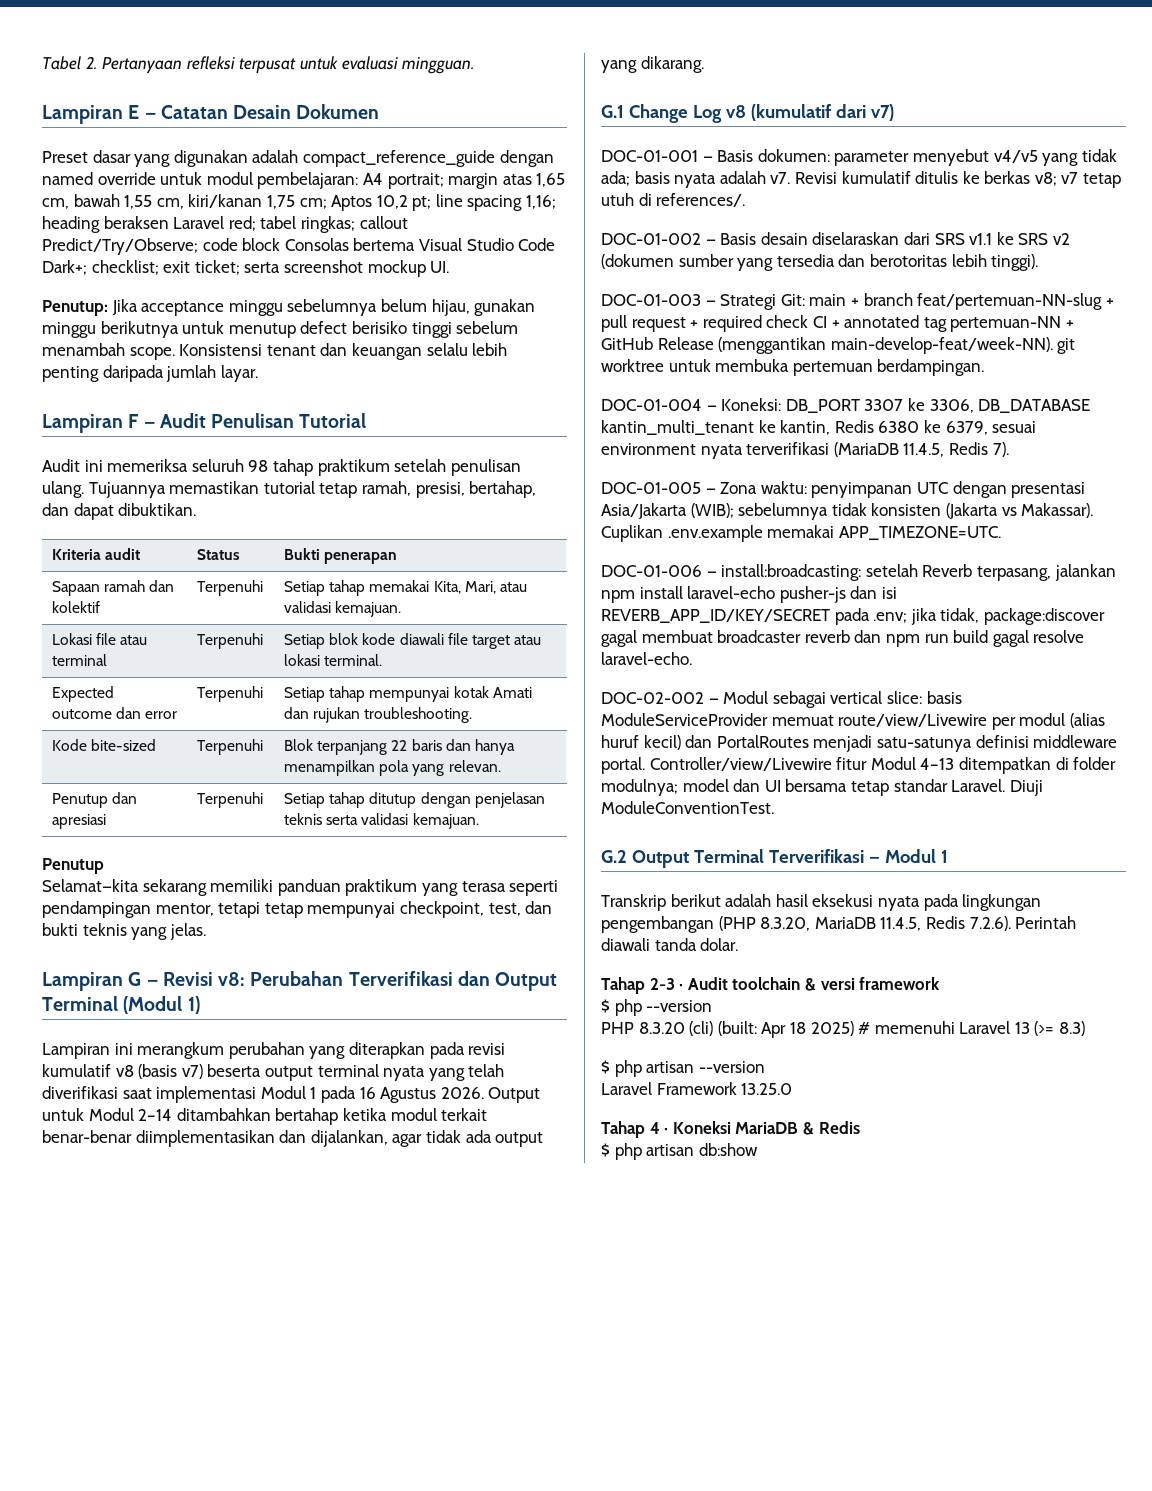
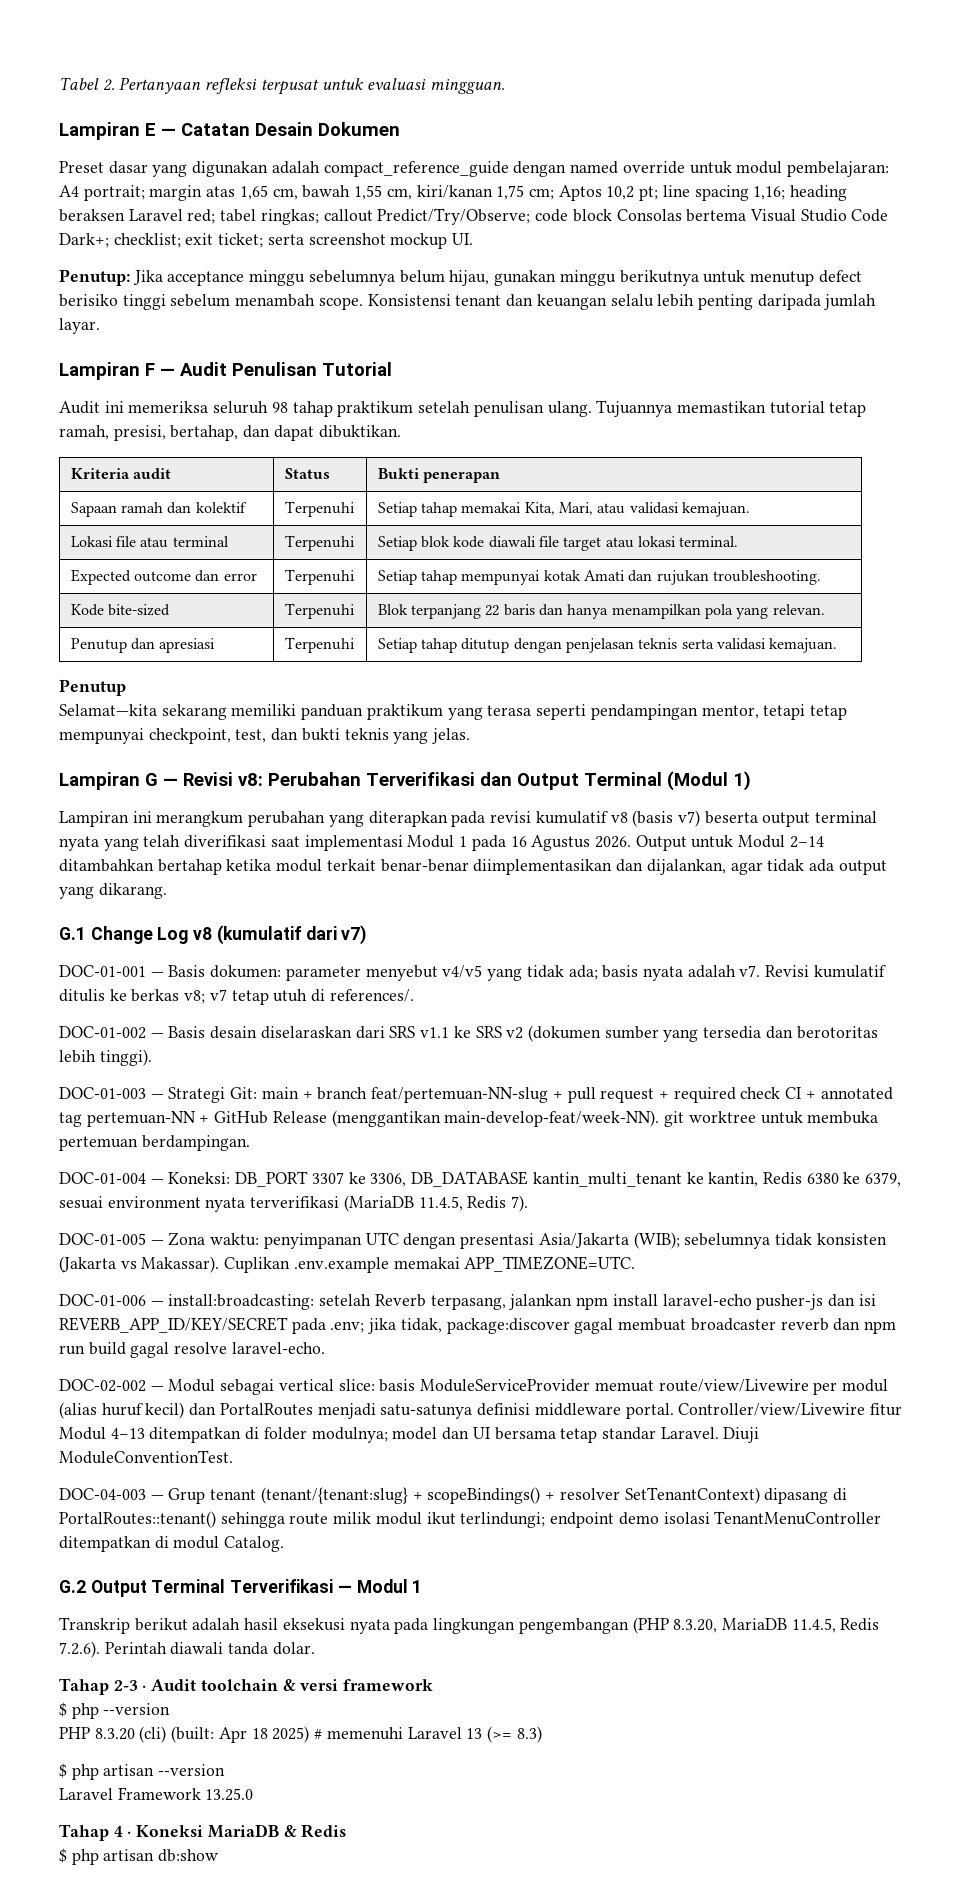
(774, 807) none -> [59,1487,847,1504] [59,1511,882,1528] [59,1536,285,1552] // DOC-04-003 — Grup tenant (tenant/{tenant:slug} + scopeBindings() + resolver SetTenantContext) dipasang di PortalRoutes::tenant() sehingga route milik modul ikut terlindungi; endpoint demo isolasi TenantMenuController ditempatkan di modul Catalog.

